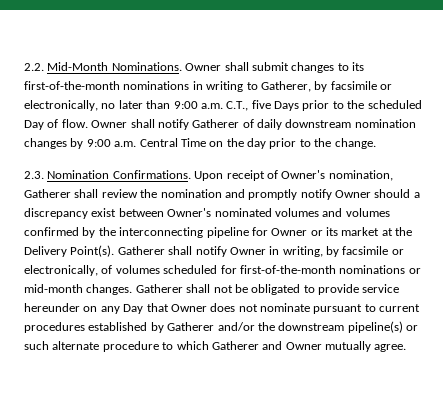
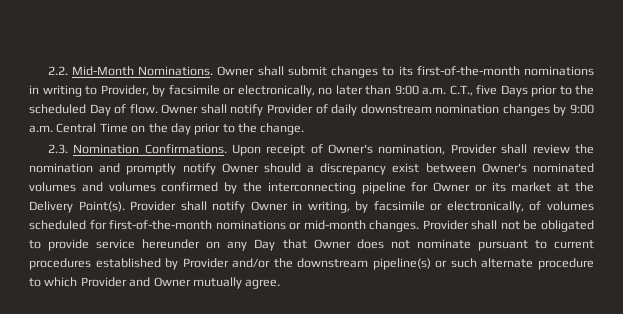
[260,81,311,92] Gatherer, -> [100,85,149,96] Provider,
[192,119,240,128] Gatherer -> [267,104,314,114] Provider
[24,189,71,198] Gatherer -> [450,144,497,154] Provider
[117,246,165,255] Gatherer -> [130,201,177,211] Provider
[135,284,183,293] Gatherer -> [422,220,469,230] Provider
[167,322,215,331] Gatherer -> [182,258,229,268] Provider
[211,341,259,350] Gatherer -> [80,277,127,287] Provider

